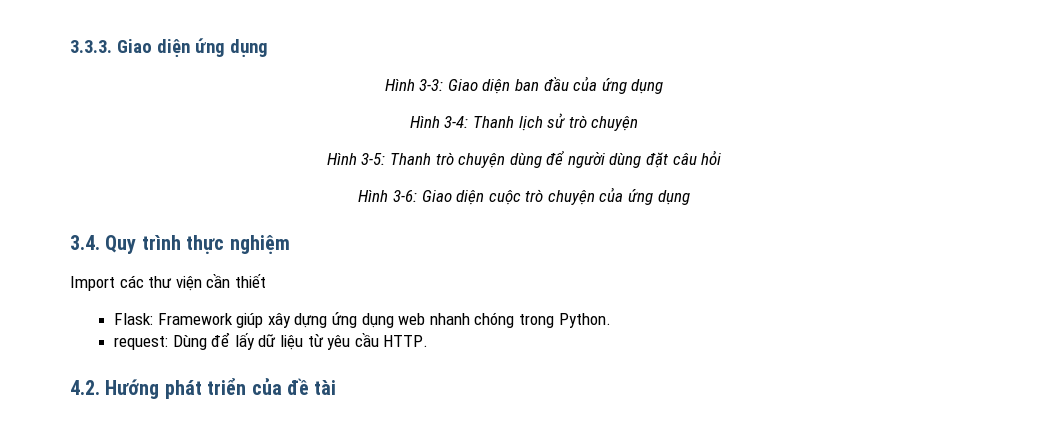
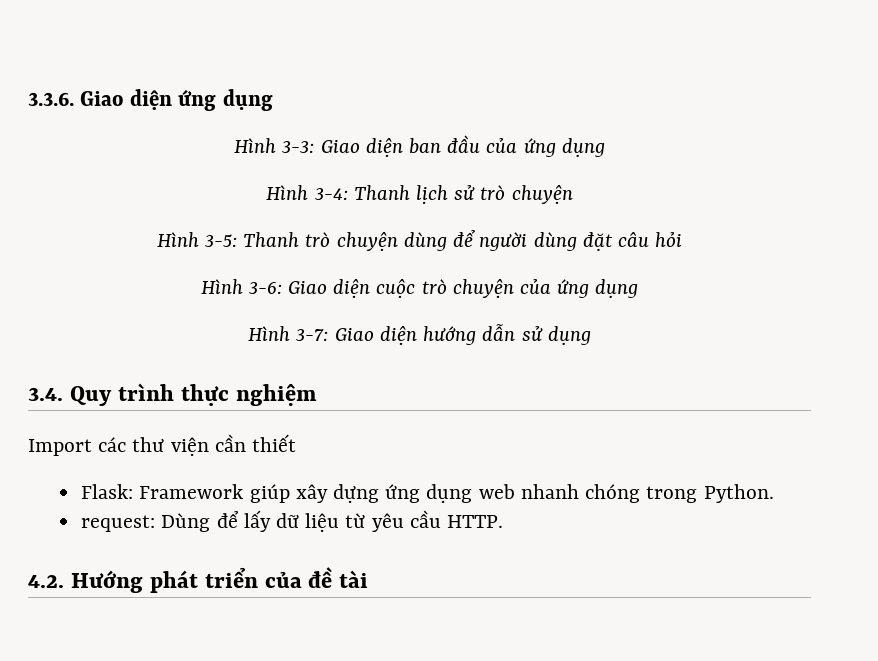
[70,40,112,53] 3.3.3. -> [28,92,74,106] 3.3.6.
(690, 197) none -> [248,324,591,345] // Hình 3-7: Giao diện hướng dẫn sử dụng

